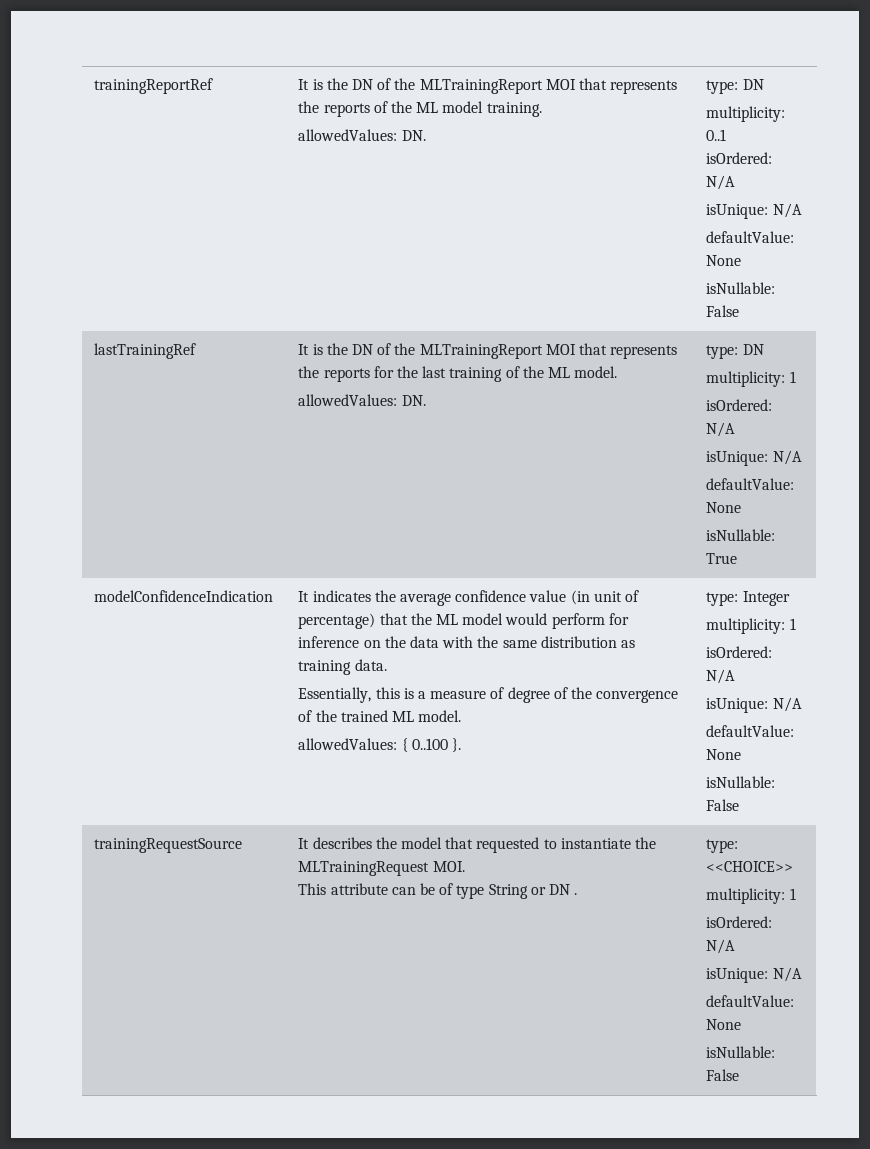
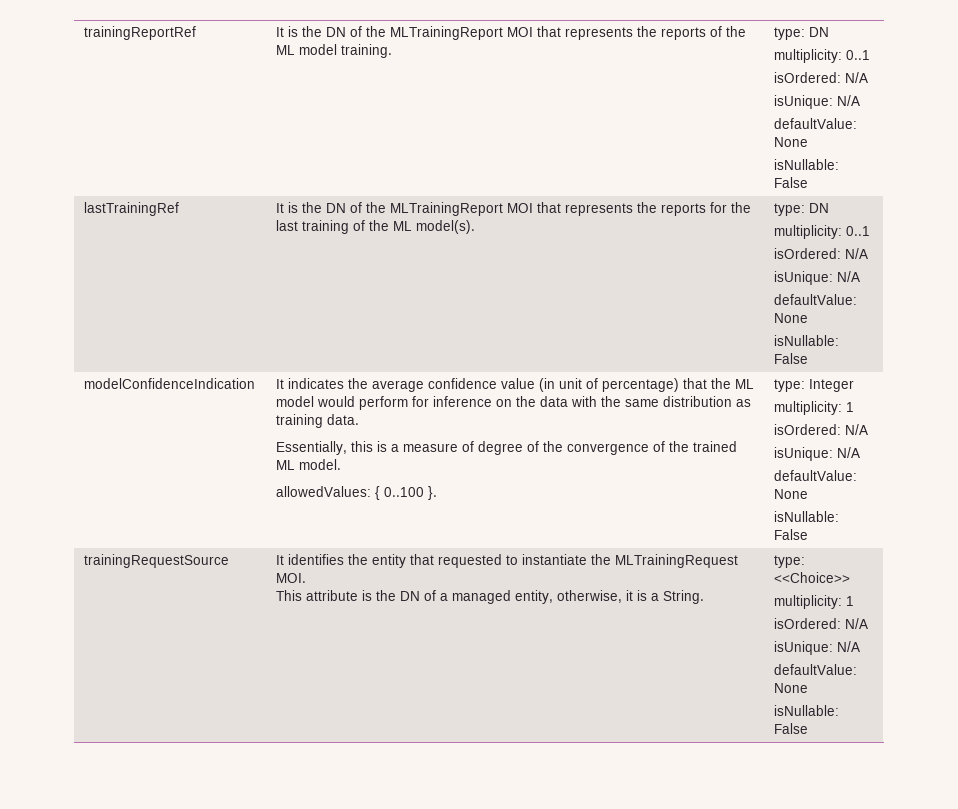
[298,129,426,141] // allowedValues: DN. -> (393, 51) none
[574,366,618,378] [298,394,426,406] [706,344,764,359] [706,371,796,387] [706,399,773,411] [706,422,736,437] [706,450,802,466] [706,478,795,490] [706,502,742,513] [706,529,776,541] [706,553,738,564] model. // allowedValues: DN. | type: DN // multiplicity: 1 // isOrdered: N/A // isUnique: N/A // defaultValue: None // isNullable: True -> [416,220,476,234] [774,203,830,216] [774,225,871,239] [774,248,869,259] [774,271,861,285] [774,294,858,305] [774,313,809,323] [774,335,840,346] [774,353,809,364] model(s). | type: DN // multiplicity: 0..1 // isOrdered: N/A // isUnique: N/A // defaultValue: None // isNullable: False
[312,837,442,849] describes the model -> [288,554,407,568] identifies the entity
[391,883,578,899] [706,839,739,853] [706,861,794,872] can be of type String or DN . | type: <<CHOICE>> -> [362,590,705,604] [774,555,806,568] [774,572,851,583] is the DN of a managed entity, otherwise, it is a String. | type: <<Choice>>

